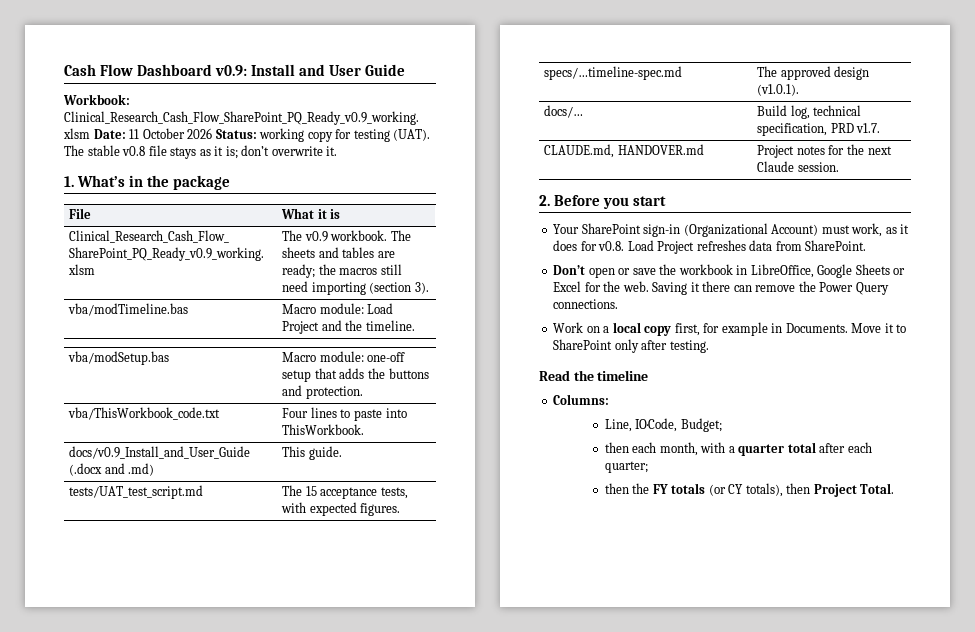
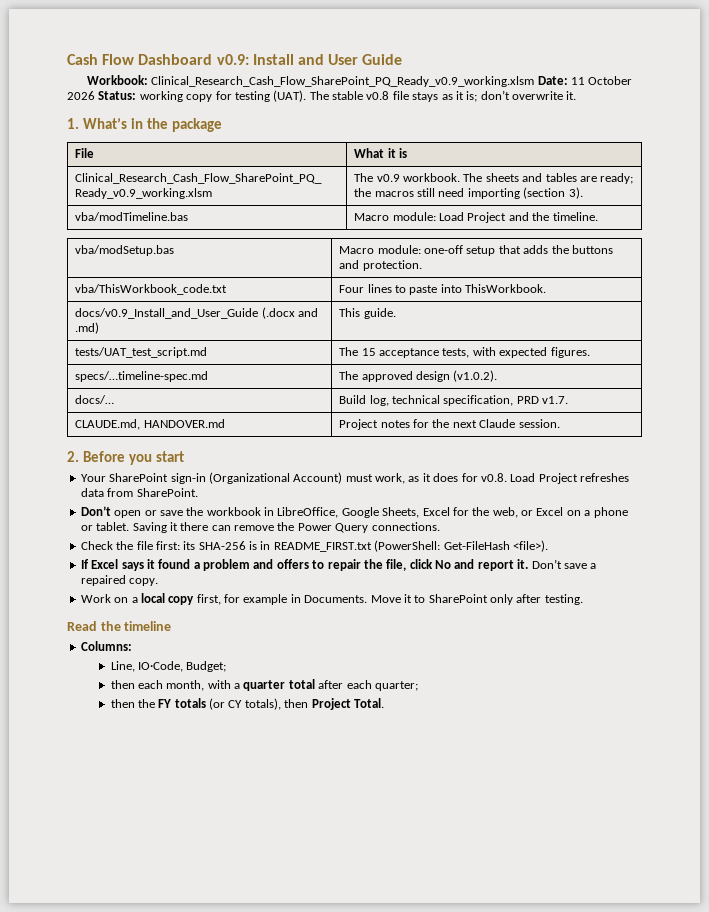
[757,84,800,96] (v1.0.1). -> [453,370,498,382] (v1.0.2).
[855,264,906,275] Sheets or -> [382,507,420,518] Sheets,
[622,281,649,292] web. -> [492,507,628,518] [80,522,130,531] web, or Excel on a phone or tablet.
(619, 304) none -> [80,540,548,552] [80,559,597,571] [80,575,159,586] // Check the file first: its SHA-256 is in README_FIRST.txt (PowerShell: Get-FileHash <file>). // If Excel says it found a problem and offers to repair the file, click No and report it. Don’t save a repaired copy.

